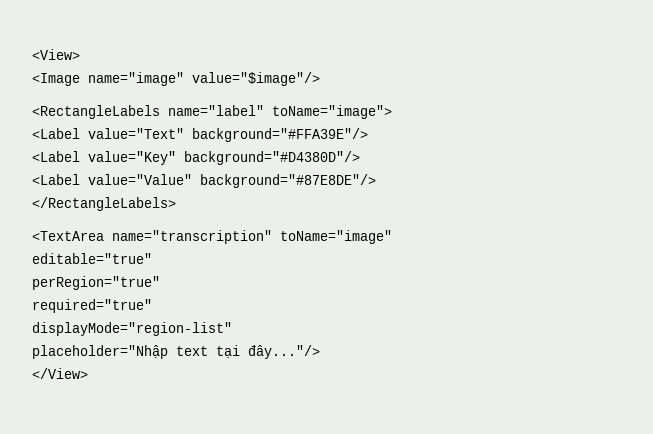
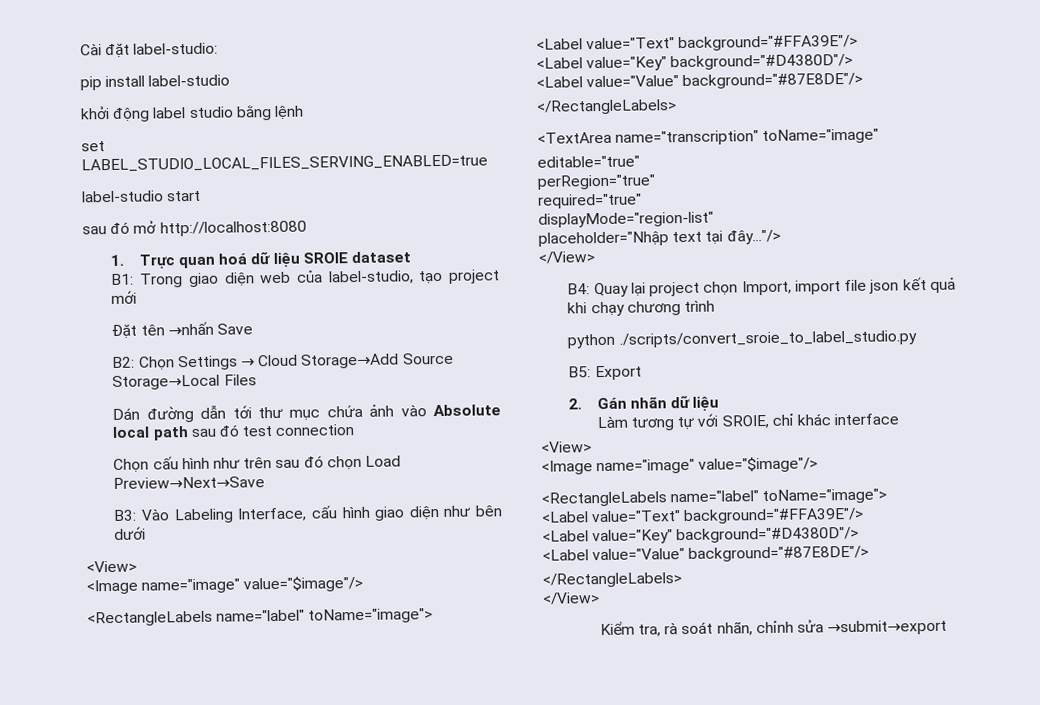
(32, 54) none -> [80,42,219,59] [80,74,231,91] [80,105,304,122] [81,141,105,152] [81,154,488,173] [81,190,202,203] [82,220,307,237] [110,251,411,269] [111,269,500,288] [111,290,138,304] [111,321,253,339] [112,352,454,371] [112,374,257,390] [112,404,501,423] [112,424,355,441] [113,455,401,473] [113,476,266,489] [113,505,502,524] [114,526,147,540] Cài đặt label-studio: // pip install label-studio // khởi động label studio bằng lệnh // set LABEL_STUDIO_LOCAL_FILES_SERVING_ENABLED=true // label-studio start // sau đó mở http://localhost:8080 // 1. Trực quan hoá dữ liệu SROIE dataset // B1: Trong giao diện web của label-studio, tạo project mới // Đặt tên →nhấn Save // B2: Chọn Settings → Cloud Storage→Add Source Storage→Local Files // Dán đường dẫn tới thư mục chứa ảnh vào Absolute local path sau đó test connection // Chọn cấu hình như trên sau đó chọn Load Preview→Next→Save // B3: Vào Labeling Interface, cấu hình giao diện như bên dưới //
(88, 373) none -> [567,277,956,298] [567,300,715,317] [567,330,917,349] [568,365,642,381] [568,395,720,411] [596,413,900,431] [541,441,592,453] [541,456,819,475] [541,488,888,507] [541,507,865,525] [542,526,860,545] [542,545,870,562] [542,572,682,588] [542,592,600,605] [599,619,948,637] // B4: Quay lại project chọn Import, import file json kết quả khi chạy chương trình // python ./scripts/convert_sroie_to_label_studio.py // B5: Export // 2. Gán nhãn dữ liệu // Làm tương tự với SROIE, chỉ khác interface // <View> // <Image name="image" value="$image"/> // <RectangleLabels name="label" toName="image"> // <Label value="Text" background="#FFA39E"/> // <Label value="Key" background="#D4380D"/> // <Label value="Value" background="#87E8DE"/> // </RectangleLabels> // </View> // Kiểm tra, rà soát nhãn, chỉnh sửa →submit→export

